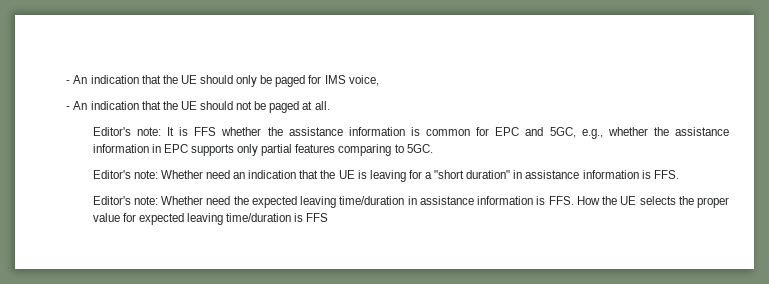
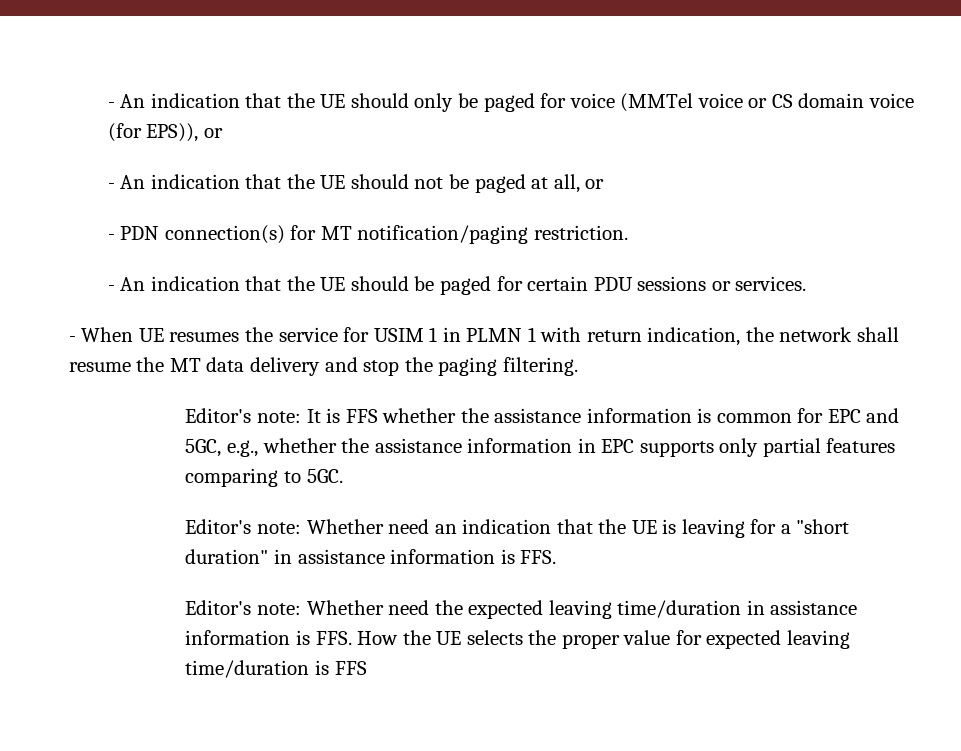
[324,75,379,86] IMS voice, -> [569,93,914,112] [107,123,223,142] voice (MMTel voice or CS domain voice (for EPS)), or
[314,101,330,110] all. -> [553,174,605,193] [107,225,628,244] [107,276,807,295] [68,327,899,346] [68,357,578,376] all, or // - PDN connection(s) for MT notification/paging restriction. // - An indication that the UE should be paged for certain PDU sessions or services. // - When UE resumes the service for USIM 1 in PLMN 1 with return indication, the network shall resume the MT data delivery and stop the paging filtering.

